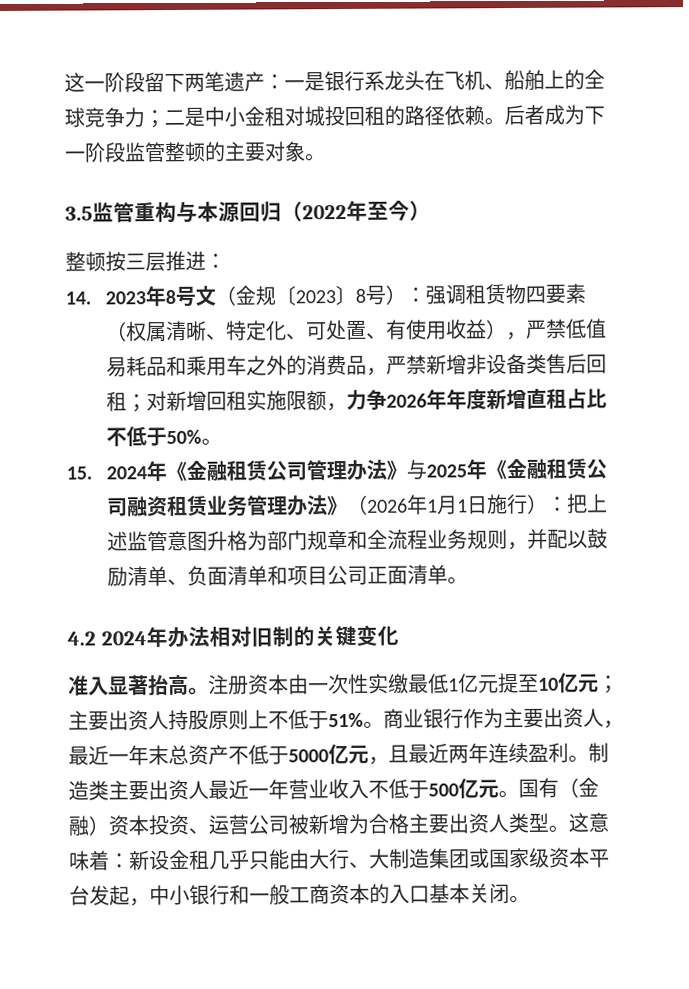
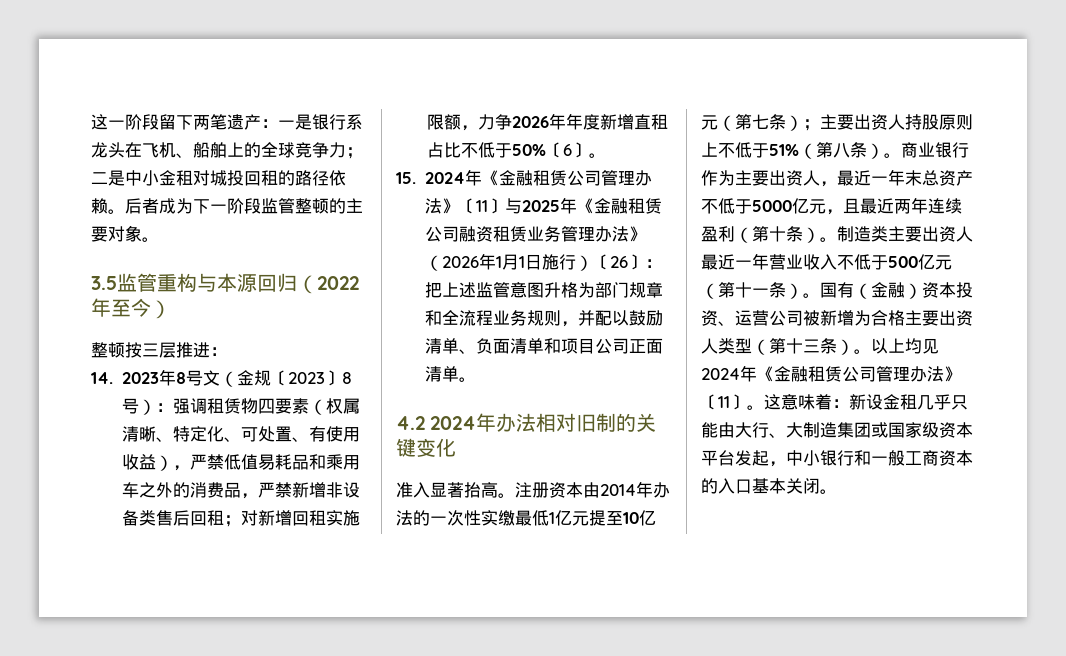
(202, 437) none -> [545,142,589,158] 〔6〕
(407, 470) none -> [458,198,505,214] 〔11〕
(548, 503) none -> [592,254,645,270] 〔26〕
(309, 684) none -> [600,481,670,498] [396,510,430,526] 2014年办法的
(599, 683) none -> [718,114,803,131] （第七条）
(364, 720) none -> [799,142,884,159] （第八条）
(569, 752) none -> [735,226,820,243] （第十条）
(499, 789) none -> [701,282,803,299] （第十一条）
(549, 822) none -> [752,338,939,355] [701,365,961,382] [701,394,747,410] （第十三条）。以上均见2024年《金融租赁公司管理办法》〔11〕

